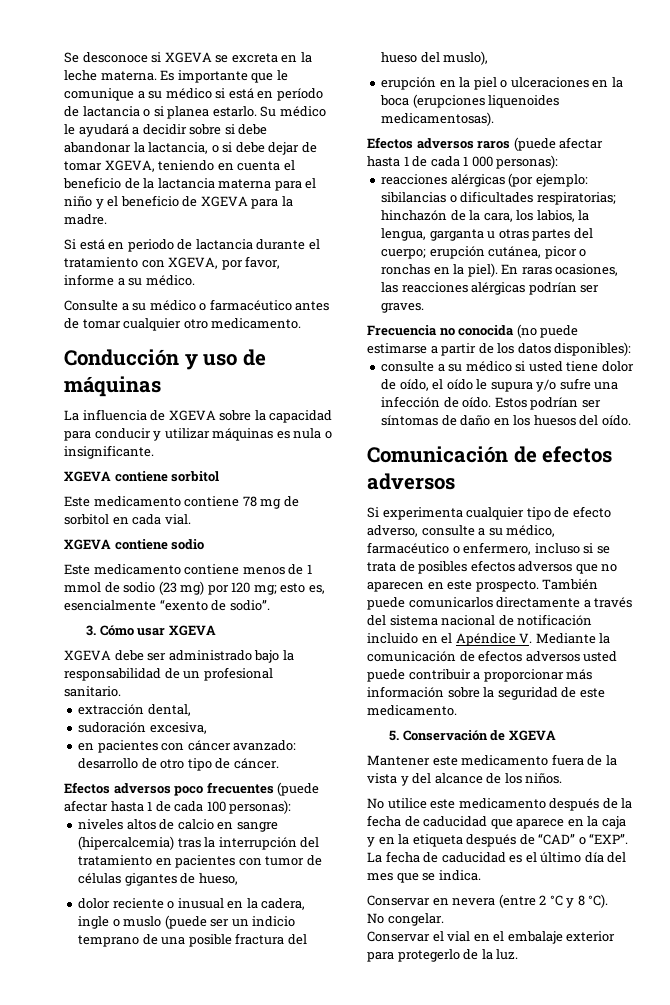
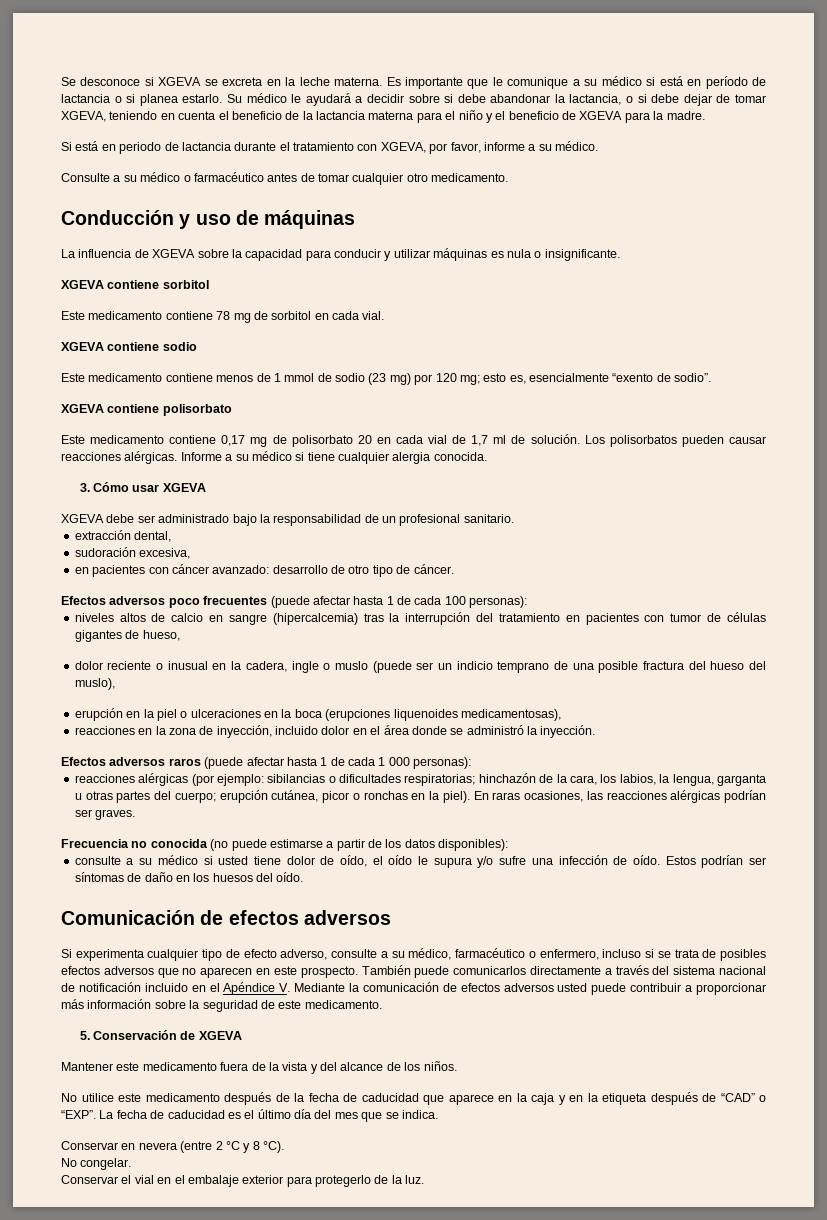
(270, 605) none -> [61,404,232,416] [61,434,766,447] [61,451,487,464] // XGEVA contiene polisorbato // Este medicamento contiene 0,17 mg de polisorbato 20 en cada vial de 1,7 ml de solución. Los polisorbatos pueden causar reacciones alérgicas. Informe a su médico si tiene cualquier alergia conocida.
[381,112,495,126] medicamentosas). -> [460,709,561,721] [74,725,596,738] medicamentosas), // reacciones en la zona de inyección, incluido dolor en el área donde se administró la inyección.

